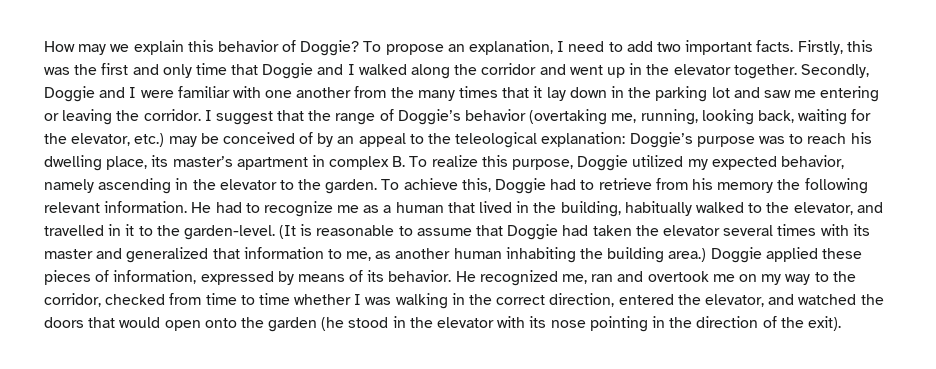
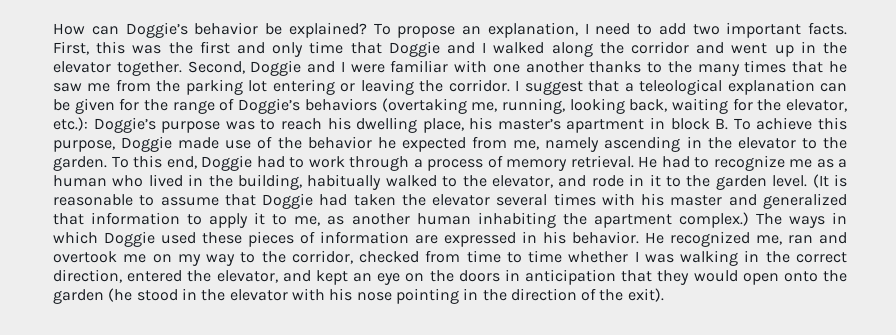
[78,40,360,56] may we explain this behavior of Doggie? -> [91,22,367,38] can Doggie’s behavior be explained?
[797,40,843,55] Firstly, -> [53,41,89,55] First,
[800,64,869,78] Secondly, -> [187,61,245,74] Second,
[354,86,387,98] from -> [589,61,663,73] thanks to
[533,86,817,102] it lay down in the parking lot and saw me -> [828,61,847,73] [53,79,268,95] he saw me from the parking lot
(305, 115) none -> [624,79,848,95] [53,98,140,114] a teleological explanation can be given for
[465,109,527,121] behavior -> [304,98,377,111] behaviors
[134,132,626,148] etc.) may be conceived of by an appeal to the teleological explanation: -> [53,117,88,131] etc.):
[151,155,169,167] its -> [469,117,493,130] his
[329,156,390,170] complex -> [670,118,710,130] block
[431,155,478,167] realize -> [756,117,813,130] achieve
[632,155,844,170] utilized my expected behavior, -> [178,136,540,152] made use of the behavior he expected from me,
[403,178,491,192] achieve this, -> [133,155,197,169] this end,
[598,178,868,194] [44,201,188,213] retrieve from his memory the following relevant information. -> [308,155,634,171] work through a process of memory retrieval.
[447,202,475,213] that -> [112,175,144,187] who
[44,225,104,236] travelled -> [591,175,624,187] rode
[183,225,275,240] garden-level. -> [715,175,808,190] garden level.
[852,224,870,236] its -> [641,193,665,206] his
(342, 254) none -> [209,212,288,228] apply it to
[607,247,862,263] [44,270,385,285] building area.) Doggie applied these pieces of information, expressed by means of its -> [593,212,847,228] [53,231,566,247] apartment complex.) The ways in which Doggie used these pieces of information are expressed in his
[798,294,884,305] [44,317,116,328] watched the doors that -> [315,269,690,285] kept an eye on the doors in anticipation that they
[529,316,547,328] its -> [329,288,353,301] his

